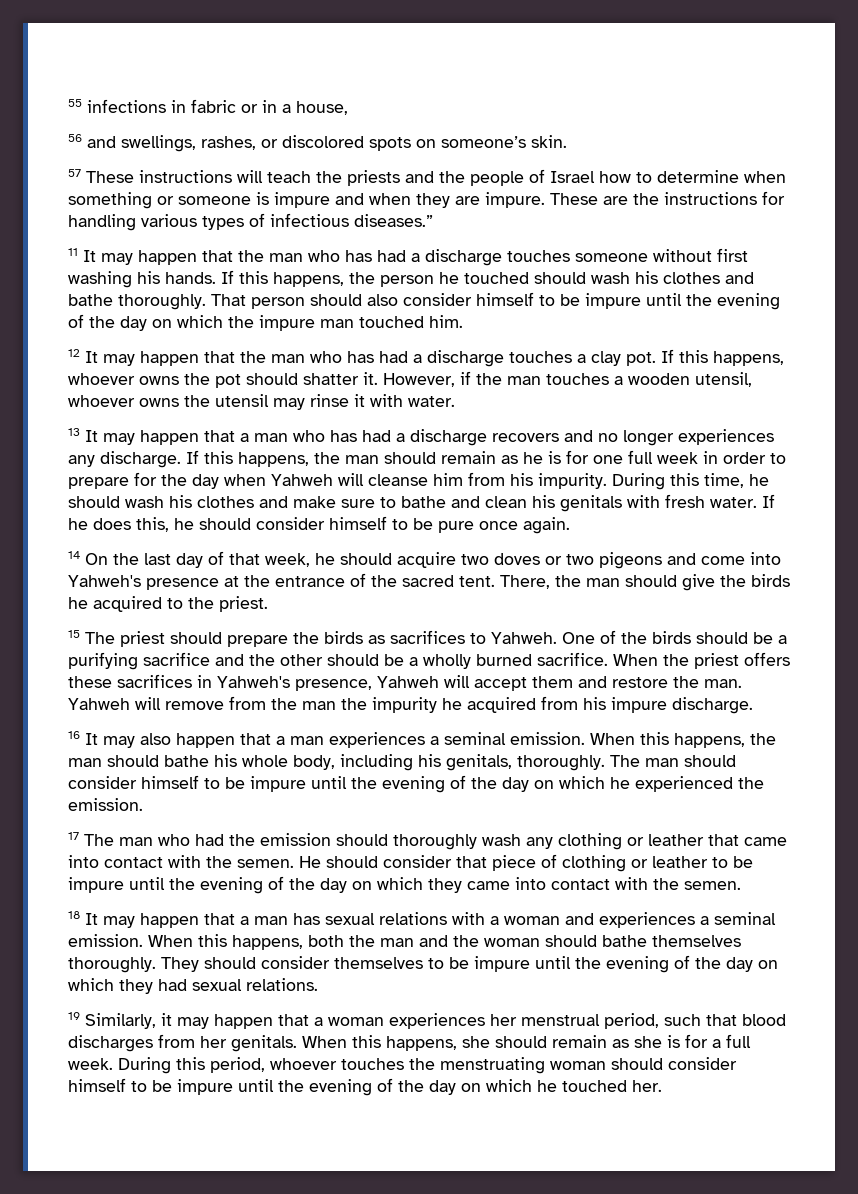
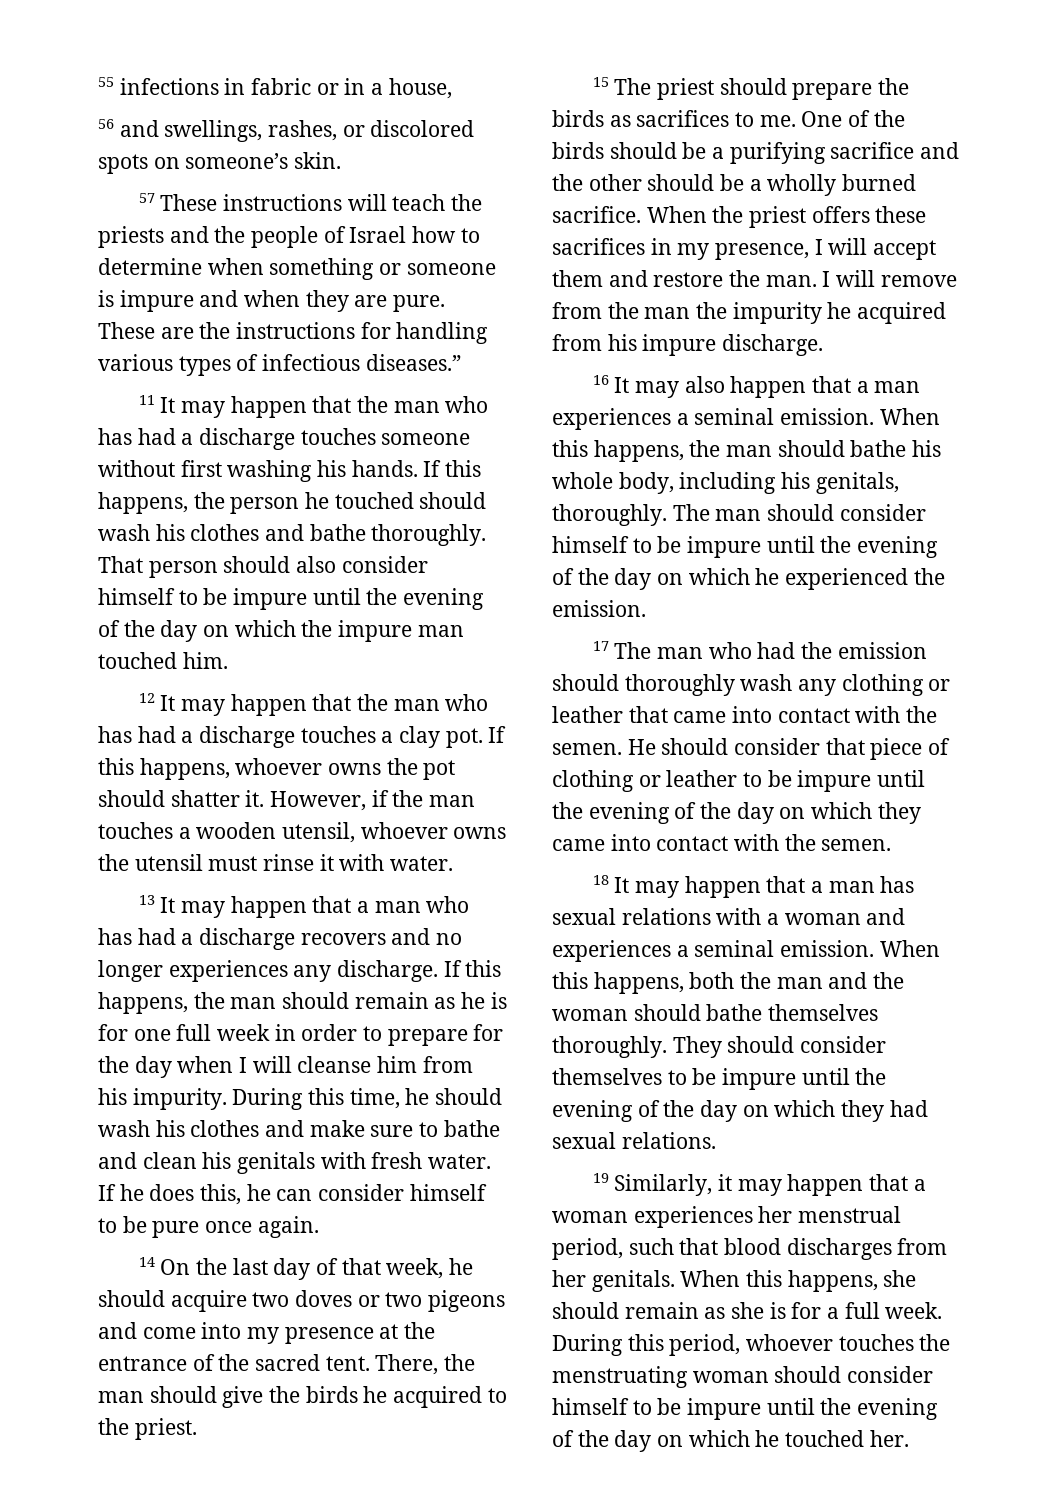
[485,192,545,208] impure. -> [393,295,446,312] pure.
[273,398,305,410] may -> [208,856,258,871] must
[271,474,333,486] Yahweh -> [239,1057,248,1073] I
[199,518,251,530] should -> [276,1189,313,1201] can
[68,575,141,587] Yahweh's -> [247,1327,280,1344] my
[491,632,557,644] Yahweh. -> [759,115,796,127] me.
[217,676,439,691] Yahweh's presence, Yahweh -> [677,239,823,260] my presence, I
[68,698,130,710] Yahweh -> [822,271,831,287] I

